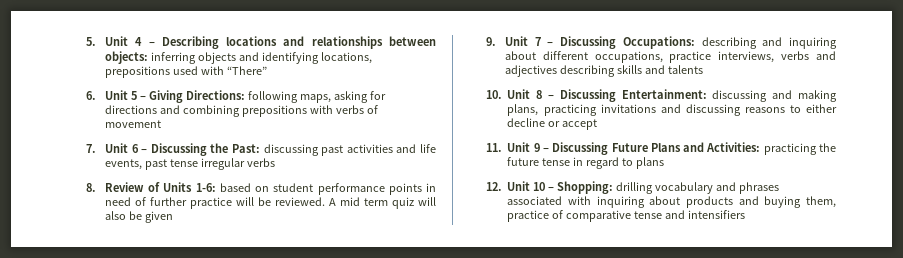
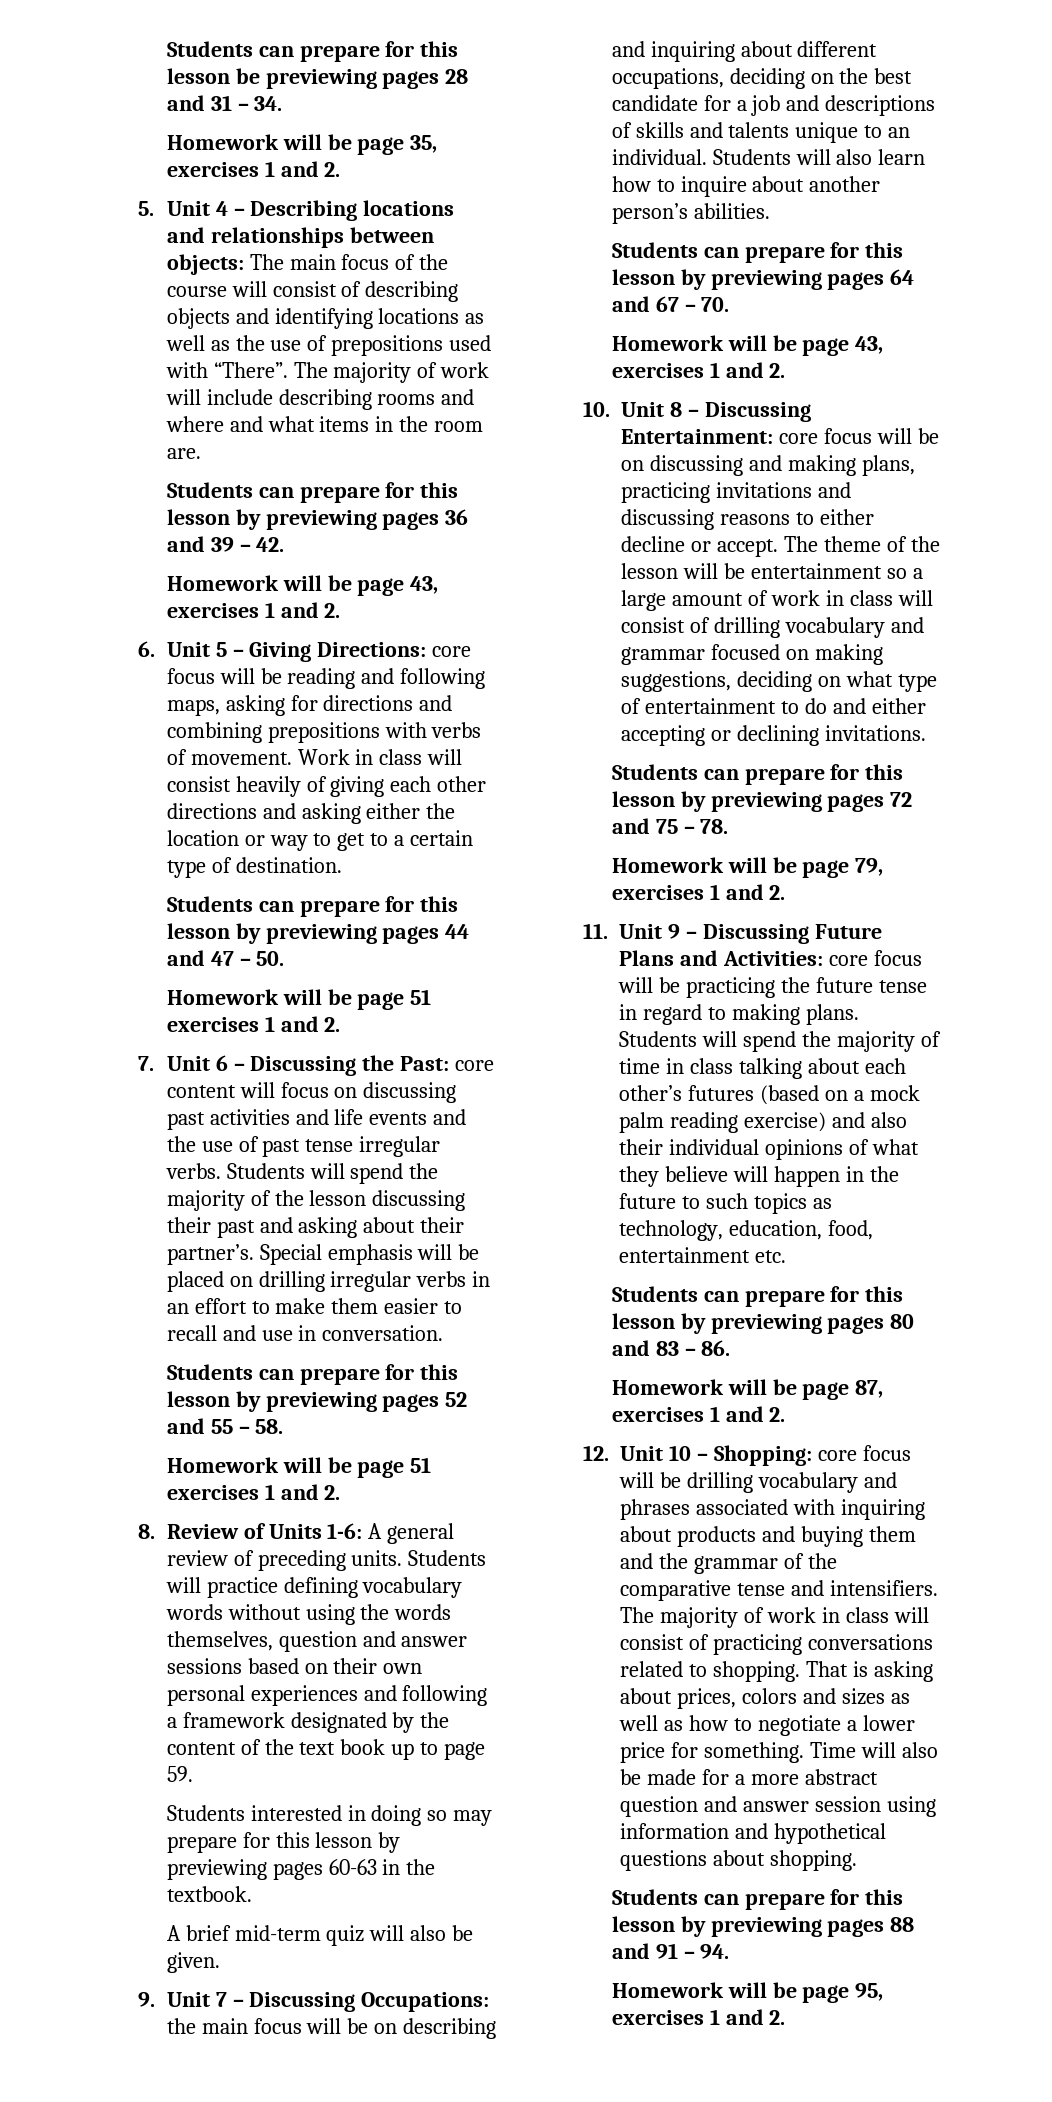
(85, 41) none -> [166,41,459,62] [166,68,469,89] [166,95,283,111] [166,134,438,155] [166,161,341,177] Students can prepare for this lesson be previewing pages 28 and 31 – 34. // Homework will be page 35, exercises 1 and 2. //
[150,52,372,64] [104,66,267,78] inferring objects and identifying locations, prepositions used with “There” -> [249,254,449,270] [166,281,459,302] [166,308,485,329] [165,335,492,356] [165,362,490,383] [165,389,475,410] [165,416,484,432] [166,448,201,459] [166,482,459,503] [166,509,469,530] [166,536,285,552] [166,575,439,596] [166,602,341,618] The main focus of the course will consist of describing objects and identifying locations as well as the use of prepositions used with “There”. The majority of work will include describing rooms and where and what items in the room are. // Students can prepare for this lesson by previewing pages 36 and 39 – 42. // Homework will be page 43, exercises 1 and 2.
(245, 95) none -> [432,646,472,657] [166,668,395,689] core focus will be reading and
[104,120,161,128] movement -> [190,749,463,765] [166,776,487,797] [166,803,456,824] [166,830,474,851] [166,857,342,878] [166,896,459,917] [166,923,470,944] [166,950,285,966] [166,989,432,1010] [166,1016,341,1032] movement. Work in class will consist heavily of giving each other directions and asking either the location or way to get to a certain type of destination. // Students can prepare for this lesson by previewing pages 44 and 47 – 50. // Homework will be page 51 exercises 1 and 2.
(260, 148) none -> [455,1060,495,1071] [166,1082,358,1098] core content will focus on
[104,158,275,170] events, past tense irregular verbs -> [369,1109,467,1125] [166,1136,441,1157] [165,1163,439,1184] [166,1190,466,1211] [166,1217,465,1238] [166,1244,480,1265] [166,1271,491,1292] [166,1298,463,1314] [166,1325,444,1341] [166,1364,459,1385] [166,1391,468,1412] [166,1418,284,1434] [166,1457,432,1478] [166,1484,341,1500] events and the use of past tense irregular verbs. Students will spend the majority of the lesson discussing their past and asking about their partner’s. Special emphasis will be placed on drilling irregular verbs in an effort to make them easier to recall and use in conversation. // Students can prepare for this lesson by previewing pages 52 and 55 – 58. // Homework will be page 51 exercises 1 and 2.
[219,183,436,195] [104,197,388,209] based on student performance points in need of further practice will be reviewed. A mid term -> [368,1523,455,1544] [166,1550,487,1571] [165,1577,463,1598] [165,1604,452,1625] [166,1631,468,1652] [166,1658,423,1674] [166,1685,488,1706] [166,1712,450,1733] [166,1739,486,1760] [166,1766,193,1782] [166,1805,493,1826] [166,1832,401,1853] [166,1859,436,1880] [166,1886,252,1902] [166,1925,321,1941] A general review of preceding units. Students will practice defining vocabulary words without using the words themselves, question and answer sessions based on their own personal experiences and following a framework designated by the content of the text book up to page 59. // Students interested in doing so may prepare for this lesson by previewing pages 60-63 in the textbook. // A brief mid-term
[144,211,173,223] given -> [166,1952,220,1973] given.
(695, 42) none -> [166,2018,398,2034] the main focus will be on
[669,51,836,63] [504,65,703,77] practice interviews, verbs and adjectives describing skills and talents -> [729,68,913,89] [611,95,936,116] [611,122,911,143] [611,149,926,165] [611,176,881,197] [611,203,770,224] [611,242,904,263] [611,269,915,290] [611,296,730,312] [611,335,884,356] [611,362,786,378] deciding on the best candidate for a job and descriptions of skills and talents unique to an individual. Students will also learn how to inquire about another person’s abilities. // Students can prepare for this lesson by previewing pages 64 and 67 – 70. // Homework will be page 43, exercises 1 and 2.
(707, 94) none -> [779,428,940,444] [621,460,645,471] core focus will be on
[562,119,598,130] accept -> [717,536,940,557] [621,563,924,579] [621,590,933,611] [621,617,925,638] [621,644,884,665] [621,671,938,692] [621,698,927,714] [621,725,927,746] [611,764,904,785] [611,791,913,812] [611,818,729,834] [611,857,884,878] [611,884,786,900] accept. The theme of the lesson will be entertainment so a large amount of work in class will consist of drilling vocabulary and grammar focused on making suggestions, deciding on what type of entertainment to do and either accepting or declining invitations. // Students can prepare for this lesson by previewing pages 72 and 75 – 78. // Homework will be page 79, exercises 1 and 2.
(761, 147) none -> [829,950,923,966] [618,977,681,993] core focus will be
[636,157,665,169] plans -> [732,1004,860,1025] [619,1031,942,1052] [619,1058,907,1079] [619,1085,921,1105] [619,1112,908,1133] [619,1139,920,1160] [619,1166,900,1187] [619,1193,833,1214] [619,1220,874,1241] [619,1247,787,1263] [611,1286,904,1307] [611,1313,915,1334] [611,1340,731,1356] [611,1379,884,1400] [611,1406,786,1422] making plans. Students will spend the majority of time in class talking about each other’s futures (based on a mock palm reading exercise) and also their individual opinions of what they believe will happen in the future to such topics as technology, education, food, entertainment etc. // Students can prepare for this lesson by previewing pages 80 and 83 – 86. // Homework will be page 87, exercises 1 and 2.
(614, 187) none -> [818,1445,912,1461] [619,1472,682,1488] core focus will be
[806,196,837,208] [507,210,746,222] them, practice of comparative tense and intensifiers -> [869,1526,917,1542] [620,1553,838,1574] [620,1580,939,1601] [620,1607,929,1628] [620,1634,934,1655] [620,1661,934,1682] [620,1688,911,1709] [619,1715,915,1736] [620,1742,939,1763] [620,1769,879,1785] [620,1796,937,1817] [620,1823,887,1844] [620,1850,858,1871] [611,1889,904,1910] [611,1916,915,1937] [611,1943,730,1959] [611,1982,884,2003] [611,2009,786,2025] them and the grammar of the comparative tense and intensifiers. The majority of work in class will consist of practicing conversations related to shopping. That is asking about prices, colors and sizes as well as how to negotiate a lower price for something. Time will also be made for a more abstract question and answer session using information and hypothetical questions about shopping. // Students can prepare for this lesson by previewing pages 88 and 91 – 94. // Homework will be page 95, exercises 1 and 2.

